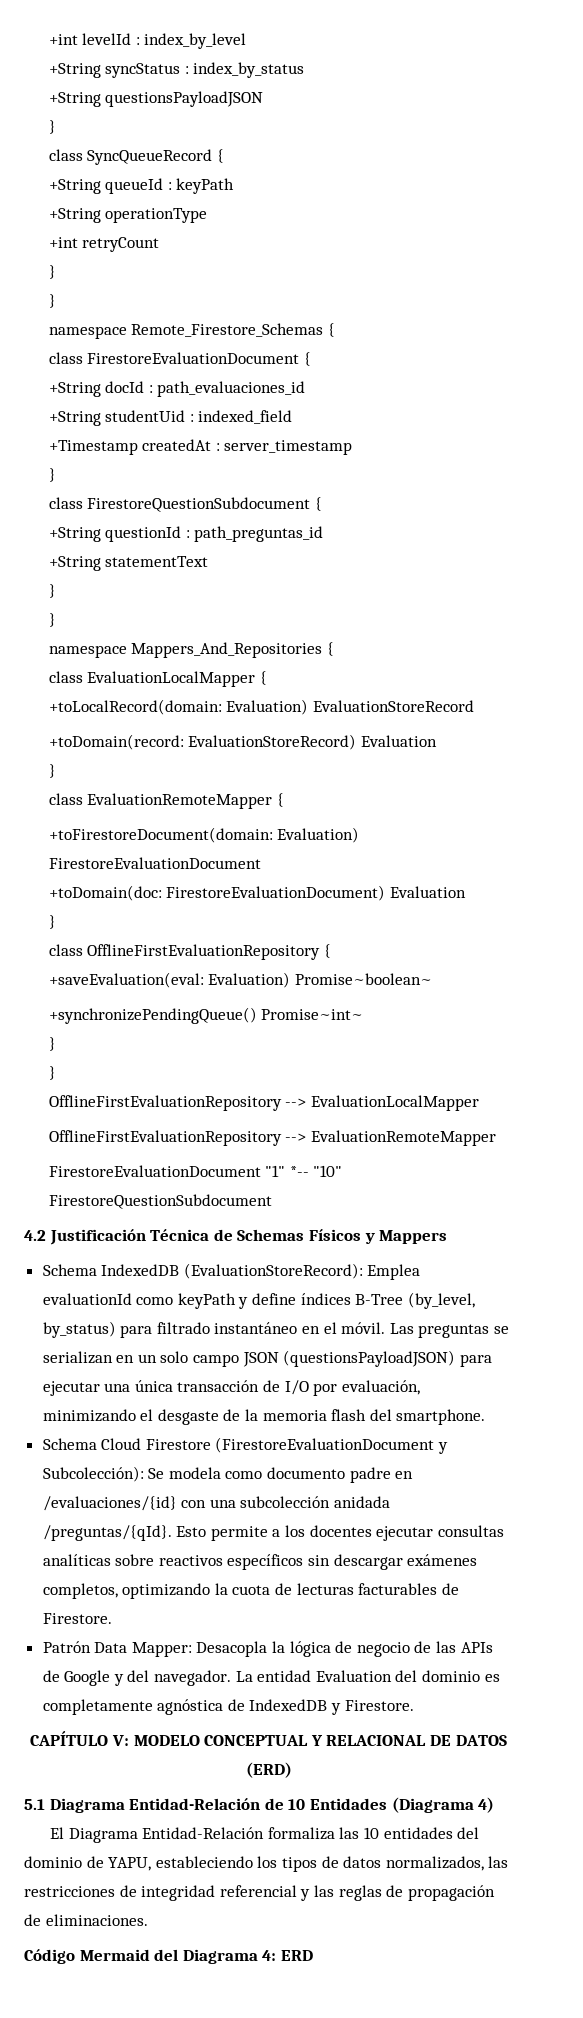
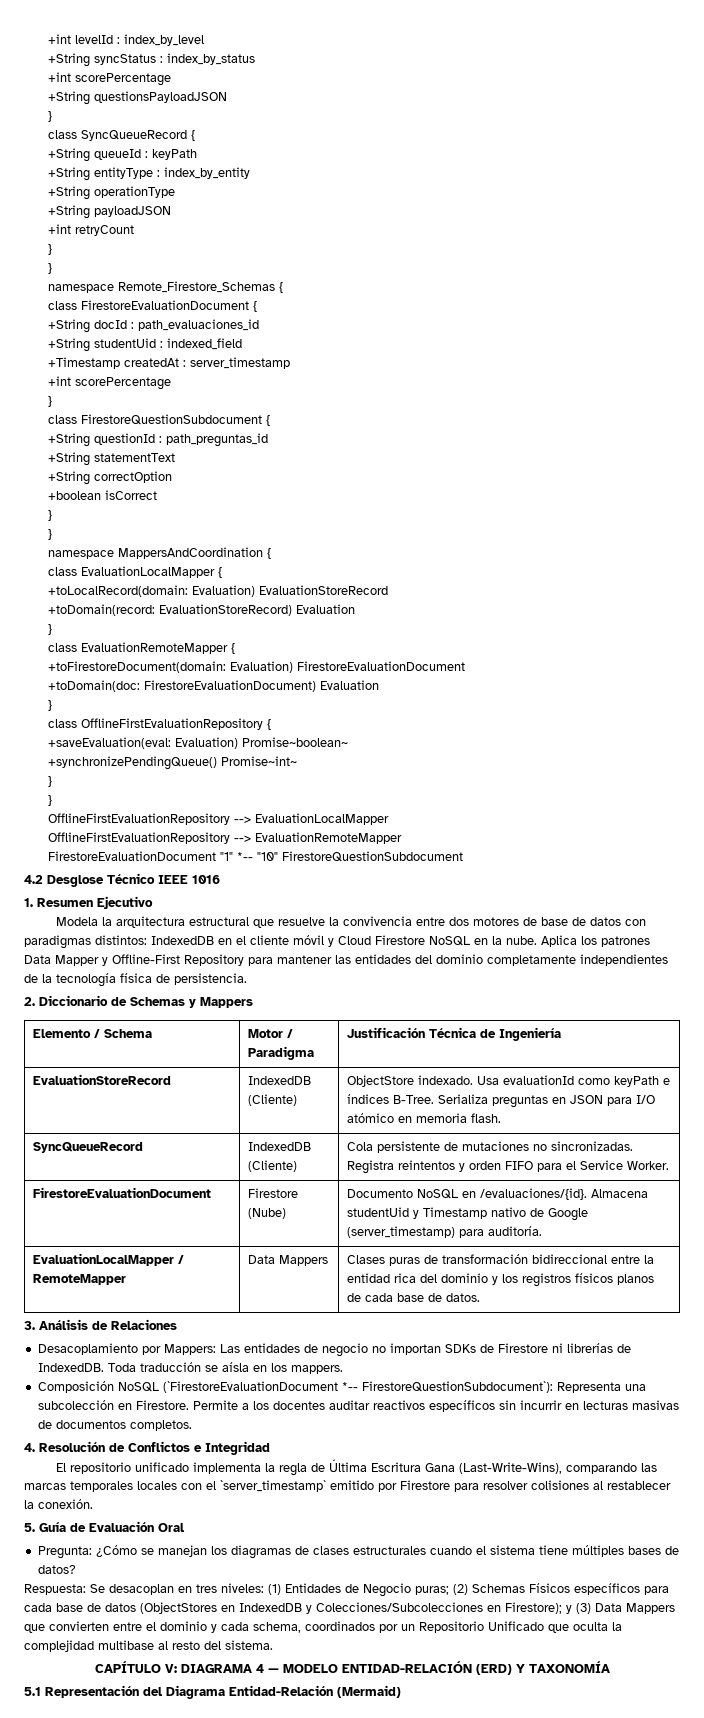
(305, 70) none -> [47,72,171,86] // +int scorePercentage
(235, 186) none -> [47,167,250,181] // +String entityType : index_by_entity
(208, 215) none -> [47,205,171,219] // +String payloadJSON
(353, 447) none -> [47,376,171,390] // +int scorePercentage
[48,584,56,598] [48,613,56,627] [48,642,323,658] // } // } // namespace Mappers_And_Repositories -> [47,471,172,485] [47,490,157,500] [47,510,52,521] [47,529,52,540] [47,547,263,559] // +String correctOption // +boolean isCorrect // } // } // namespace MappersAndCoordination
[49,1229,448,1245] [42,1263,421,1280] [42,1292,475,1309] [42,1321,510,1338] [42,1350,492,1367] [42,1380,420,1396] [42,1409,486,1425] [42,1437,449,1454] [42,1466,414,1483] [42,1496,391,1511] [42,1525,504,1541] [42,1554,478,1570] [42,1583,459,1599] [42,1613,112,1624] [42,1641,493,1657] [42,1670,500,1686] [42,1699,414,1715] [30,1731,507,1746] [245,1762,292,1778] [24,1797,495,1813] [50,1827,480,1843] [24,1856,509,1872] [24,1885,495,1901] [24,1914,148,1926] [24,1949,313,1964] Justificación Técnica de Schemas Físicos y Mappers // Schema IndexedDB (EvaluationStoreRecord): Emplea evaluationId como keyPath y define índices B-Tree (by_level, by_status) para filtrado instantáneo en el móvil. Las preguntas se serializan en un solo campo JSON (questionsPayloadJSON) para ejecutar una única transacción de I/O por evaluación, minimizando el desgaste de la memoria flash del smartphone. // Schema Cloud Firestore (FirestoreEvaluationDocument y Subcolección): Se modela como documento padre en /evaluaciones/{id} con una subcolección anidada /preguntas/{qId}. Esto permite a los docentes ejecutar consultas analíticas sobre reactivos específicos sin descargar exámenes completos, optimizando la cuota de lecturas facturables de Firestore. // Patrón Data Mapper: Desacopla la lógica de negocio de las APIs de Google y del navegador. La entidad Evaluation del dominio es completamente agnóstica de IndexedDB y Firestore. // CAPÍTULO V: MODELO CONCEPTUAL Y RELACIONAL DE DATOS (ERD) // 5.1 Diagrama Entidad-Relación de 10 Entidades (Diagrama 4) // El Diagrama Entidad-Relación formaliza las 10 entidades del dominio de YAPU, estableciendo los tipos de datos normalizados, las restricciones de integridad referencial y las reglas de propagación de eliminaciones. // Código Mermaid del Diagrama 4: ERD -> [47,873,220,887] [24,896,153,909] [56,916,647,928] [24,935,650,949] [24,954,668,966] [24,973,247,987] [24,995,253,1008] [32,1029,152,1038] [247,1029,293,1038] [247,1046,314,1060] [346,1027,561,1041] [32,1074,171,1085] [247,1076,311,1085] [247,1094,297,1106] [346,1075,670,1087] [346,1094,655,1108] [346,1113,501,1123] [32,1142,143,1153] [247,1142,311,1151] [247,1160,297,1172] [346,1141,633,1153] [346,1160,669,1174] [32,1187,211,1198] [247,1188,298,1198] [247,1208,286,1219] [346,1188,648,1200] [346,1207,588,1221] [346,1226,542,1238] [32,1253,184,1266] [32,1274,126,1285] [247,1255,328,1266] [346,1254,654,1266] [346,1273,654,1287] [346,1293,480,1302] [24,1319,177,1330] [37,1343,631,1357] [37,1362,343,1374] [37,1381,646,1393] [37,1400,679,1412] [37,1420,192,1431] [24,1441,270,1455] [56,1459,658,1476] [24,1480,671,1492] [24,1499,93,1509] [24,1521,185,1532] [37,1545,679,1559] [37,1565,76,1574] [24,1583,669,1597] [24,1602,675,1614] [24,1621,622,1633] [24,1640,273,1652] [94,1661,610,1675] [24,1685,401,1699] Desglose Técnico IEEE 1016 // 1. Resumen Ejecutivo // Modela la arquitectura estructural que resuelve la convivencia entre dos motores de base de datos con paradigmas distintos: IndexedDB en el cliente móvil y Cloud Firestore NoSQL en la nube. Aplica los patrones Data Mapper y Offline-First Repository para mantener las entidades del dominio completamente independientes de la tecnología física de persistencia. // 2. Diccionario de Schemas y Mappers // Elemento / Schema | Motor / Paradigma | Justificación Técnica de Ingeniería // EvaluationStoreRecord | IndexedDB (Cliente) | ObjectStore indexado. Usa evaluationId como keyPath e índices B-Tree. Serializa preguntas en JSON para I/O atómico en memoria flash. // SyncQueueRecord | IndexedDB (Cliente) | Cola persistente de mutaciones no sincronizadas. Registra reintentos y orden FIFO para el Service Worker. // FirestoreEvaluationDocument | Firestore (Nube) | Documento NoSQL en /evaluaciones/{id}. Almacena studentUid y Timestamp nativo de Google (server_timestamp) para auditoría. // EvaluationLocalMapper / RemoteMapper | Data Mappers | Clases puras de transformación bidireccional entre la entidad rica del dominio y los registros físicos planos de cada base de datos. // 3. Análisis de Relaciones // Desacoplamiento por Mappers: Las entidades de negocio no importan SDKs de Firestore ni librerías de IndexedDB. Toda traducción se aísla en los mappers. // Composición NoSQL (`FirestoreEvaluationDocument *-- FirestoreQuestionSubdocument`): Representa una subcolección en Firestore. Permite a los docentes auditar reactivos específicos sin incurrir en lecturas masivas de documentos completos. // 4. Resolución de Conflictos e Integridad // El repositorio unificado implementa la regla de Última Escritura Gana (Last-Write-Wins), comparando las marcas temporales locales con el `server_timestamp` emitido por Firestore para resolver colisiones al restablecer la conexión. // 5. Guía de Evaluación Oral // Pregunta: ¿Cómo se manejan los diagramas de clases estructurales cuando el sistema tiene múltiples bases de datos? // Respuesta: Se desacoplan en tres niveles: (1) Entidades de Negocio puras; (2) Schemas Físicos específicos para cada base de datos (ObjectStores en IndexedDB y Colecciones/Subcolecciones en Firestore); y (3) Data Mappers que convierten entre el dominio y cada schema, coordinados por un Repositorio Unificado que oculta la complejidad multibase al resto del sistema. // CAPÍTULO V: DIAGRAMA 4 — MODELO ENTIDAD-RELACIÓN (ERD) Y TAXONOMÍA // 5.1 Representación del Diagrama Entidad-Relación (Mermaid)

